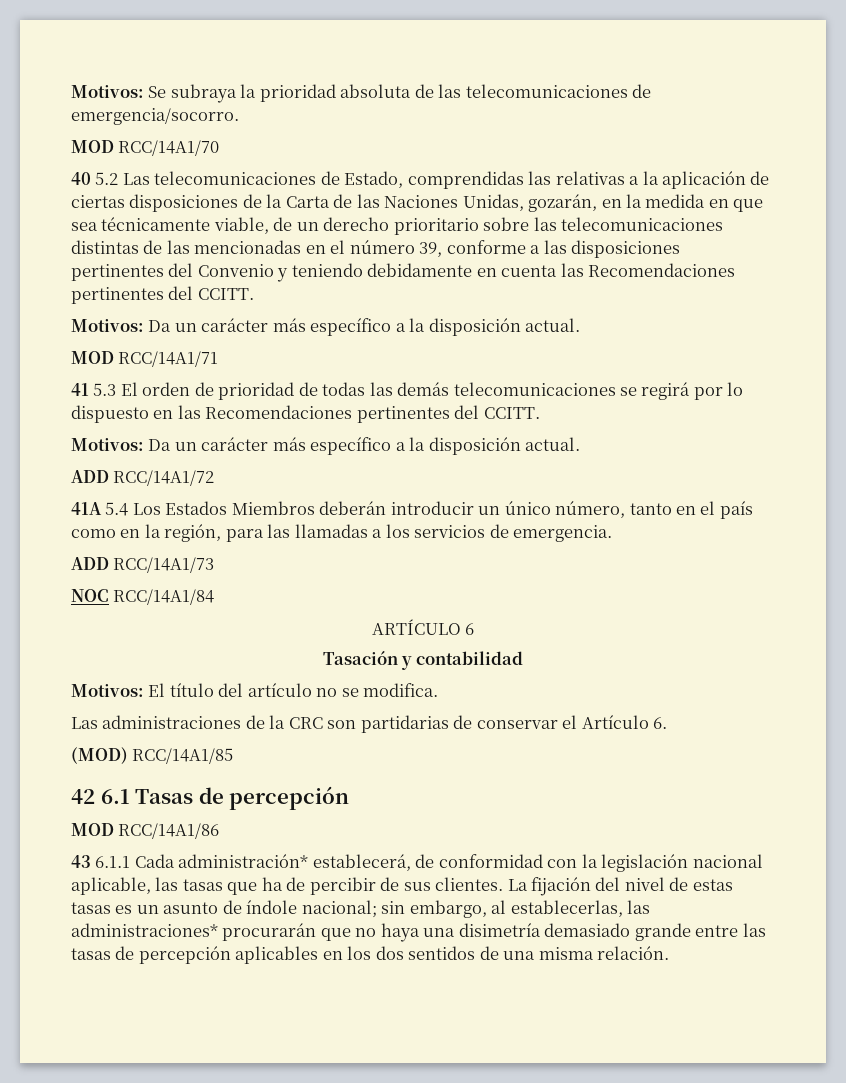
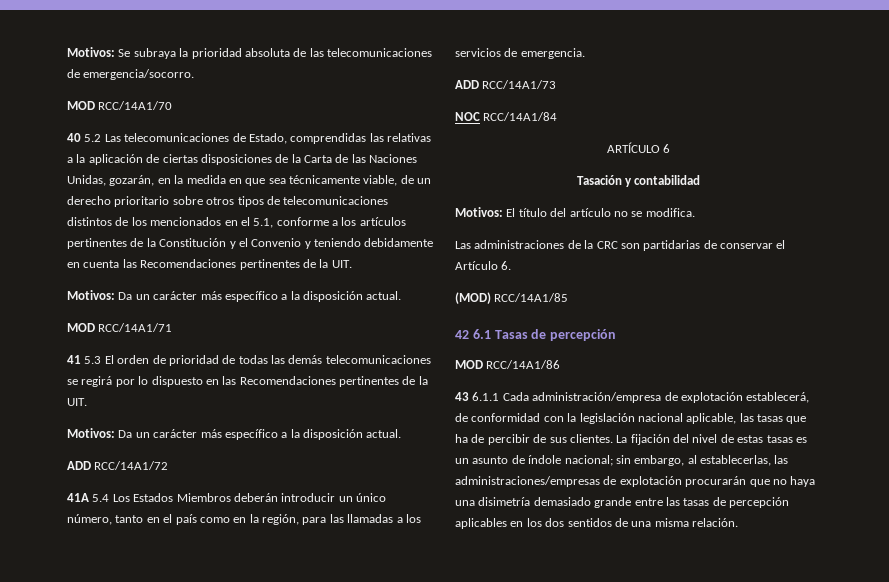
[533,217,724,231] [71,240,681,258] [71,263,194,281] las telecomunicaciones distintas de las mencionadas en el número 39, conforme a las disposiciones pertinentes del -> [206,196,389,207] [67,217,406,228] [67,238,248,249] otros tipos de telecomunicaciones distintos de los mencionados en el 5.1, conforme a los artículos pertinentes de la Constitución y el
[168,286,254,300] del CCITT. -> [302,259,352,268] de la UIT.
[454,405,540,419] del CCITT. -> [402,376,428,385] [67,398,87,406] de la UIT.
[178,854,309,868] administración* -> [532,392,743,403] administración/empresa de explotación
[71,923,218,937] administraciones* -> [455,476,682,487] administraciones/empresas de explotación

